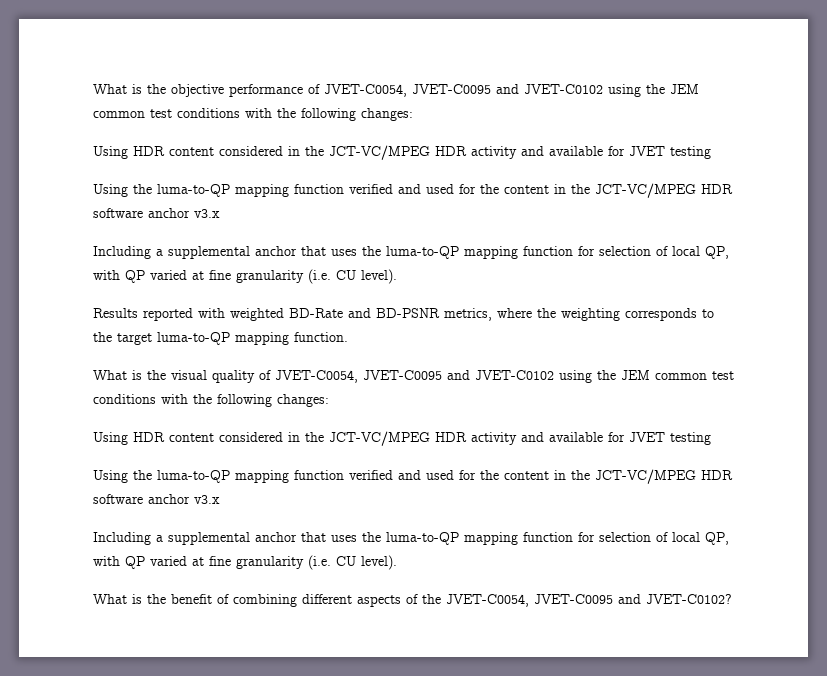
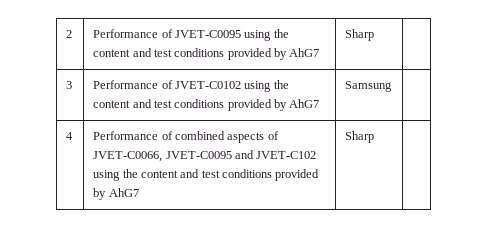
[93,84,699,97] [93,108,413,121] [93,145,711,160] [93,183,733,198] [93,208,220,218] [93,246,729,259] [93,269,397,284] [93,308,714,321] [93,332,348,345] [93,370,734,383] [93,394,329,407] [93,431,711,446] [93,469,733,484] [93,494,220,504] [93,532,729,545] [93,555,397,570] [93,594,732,607] What is the objective performance of JVET-C0054, JVET-C0095 and JVET-C0102 using the JEM common test conditions with the following changes: // Using HDR content considered in the JCT-VC/MPEG HDR activity and available for JVET testing // Using the luma-to-QP mapping function verified and used for the content in the JCT-VC/MPEG HDR software anchor v3.x // Including a supplemental anchor that uses the luma-to-QP mapping function for selection of local QP, with QP varied at fine granularity (i.e. CU level). // Results reported with weighted BD-Rate and BD-PSNR metrics, where the weighting corresponds to the target luma-to-QP mapping function. // What is the visual quality of JVET-C0054, JVET-C0095 and JVET-C0102 using the JEM common test conditions with the following changes: // Using HDR content considered in the JCT-VC/MPEG HDR activity and available for JVET testing // Using the luma-to-QP mapping function verified and used for the content in the JCT-VC/MPEG HDR software anchor v3.x // Including a supplemental anchor that uses the luma-to-QP mapping function for selection of local QP, with QP varied at fine granularity (i.e. CU level). // What is the benefit of combining different aspects of the JVET-C0054, JVET-C0095 and JVET-C0102? -> [66,30,73,38] [93,29,289,41] [93,48,320,60] [345,29,375,41] [66,81,73,89] [93,80,289,92] [93,99,320,111] [345,81,393,92] [66,132,74,140] [93,131,279,143] [93,150,317,162] [93,169,320,181] [93,188,139,200] [345,131,375,143] 2 | Performance of JVET-C0095 using the content and test conditions provided by AhG7 | Sharp | // 3 | Performance of JVET-C0102 using the content and test conditions provided by AhG7 | Samsung | // 4 | Performance of combined aspects of JVET-C0066, JVET-C0095 and JVET-C102 using the content and test conditions provided by AhG7 | Sharp |

